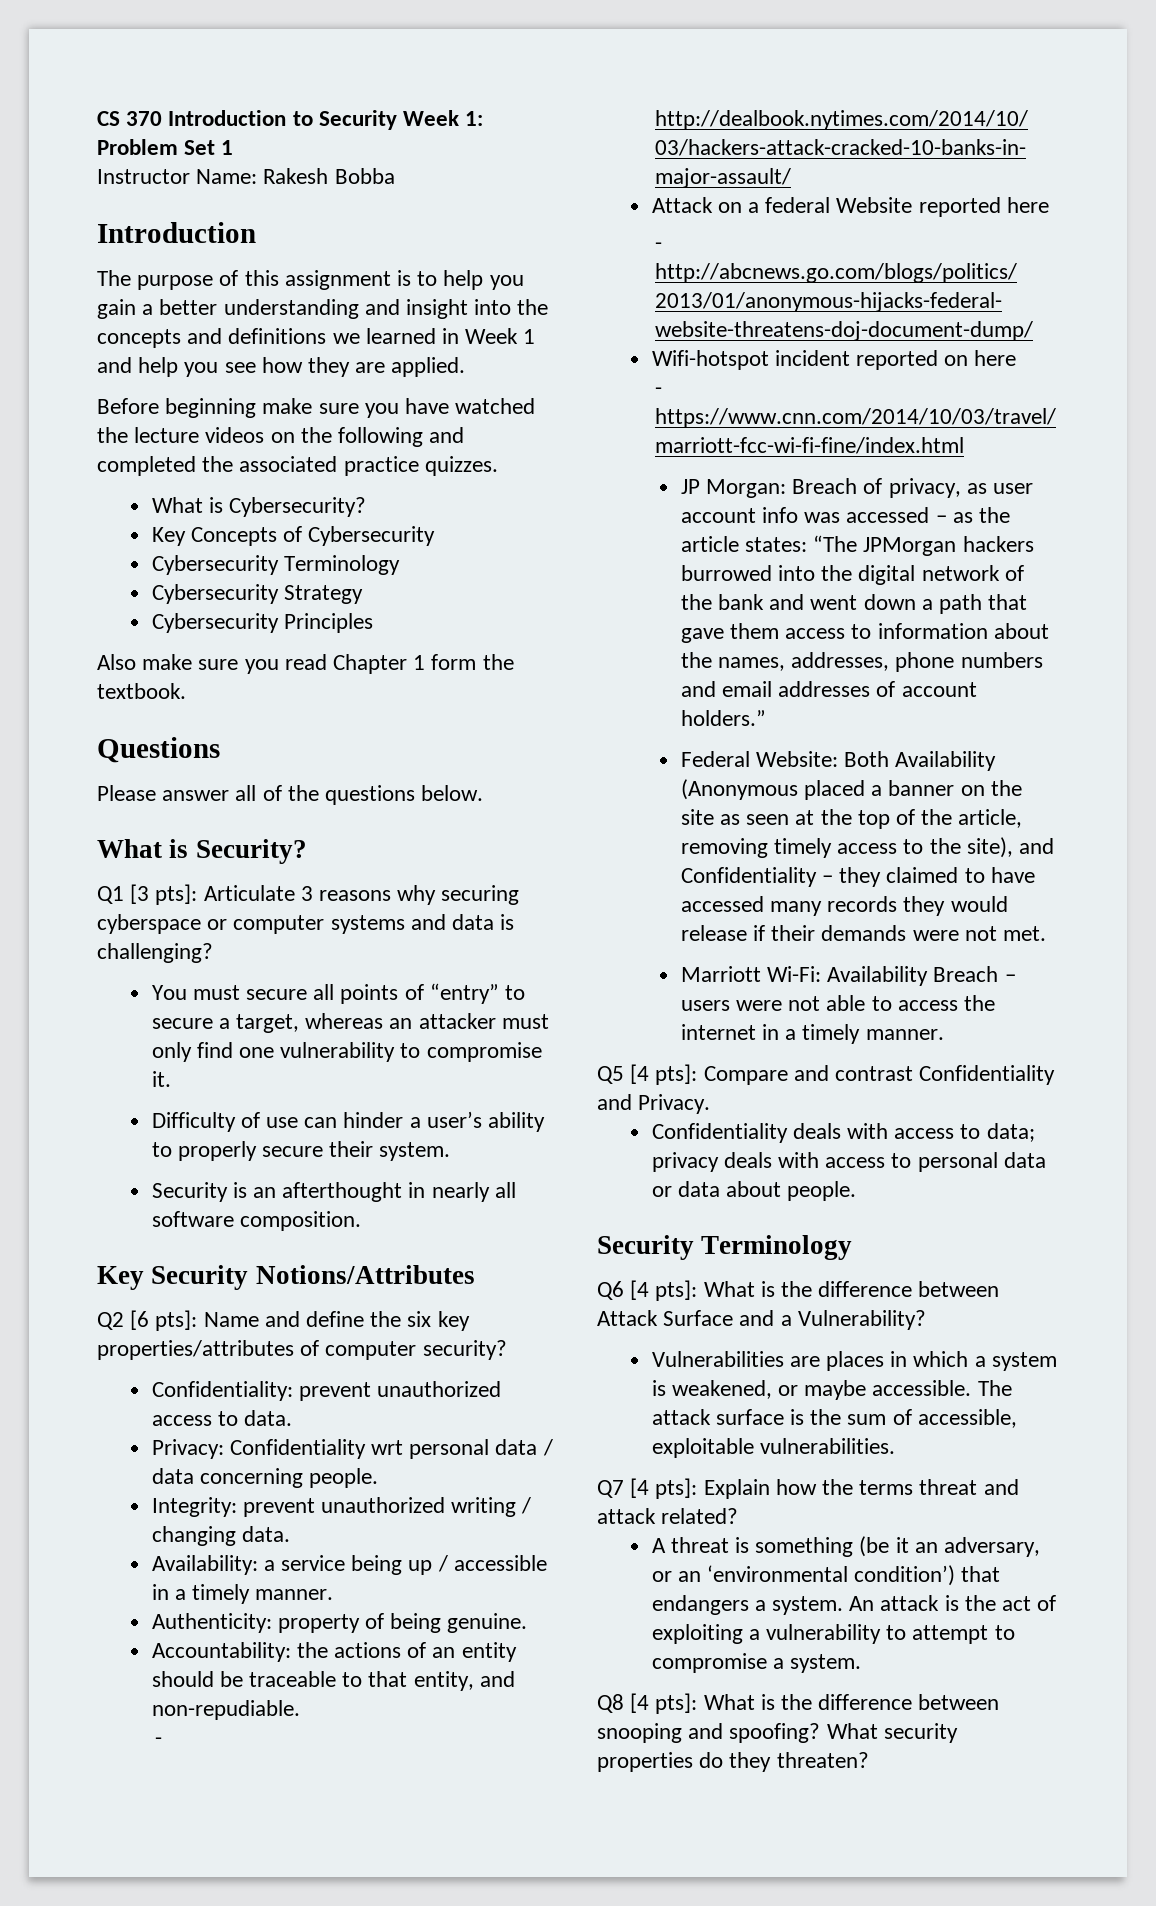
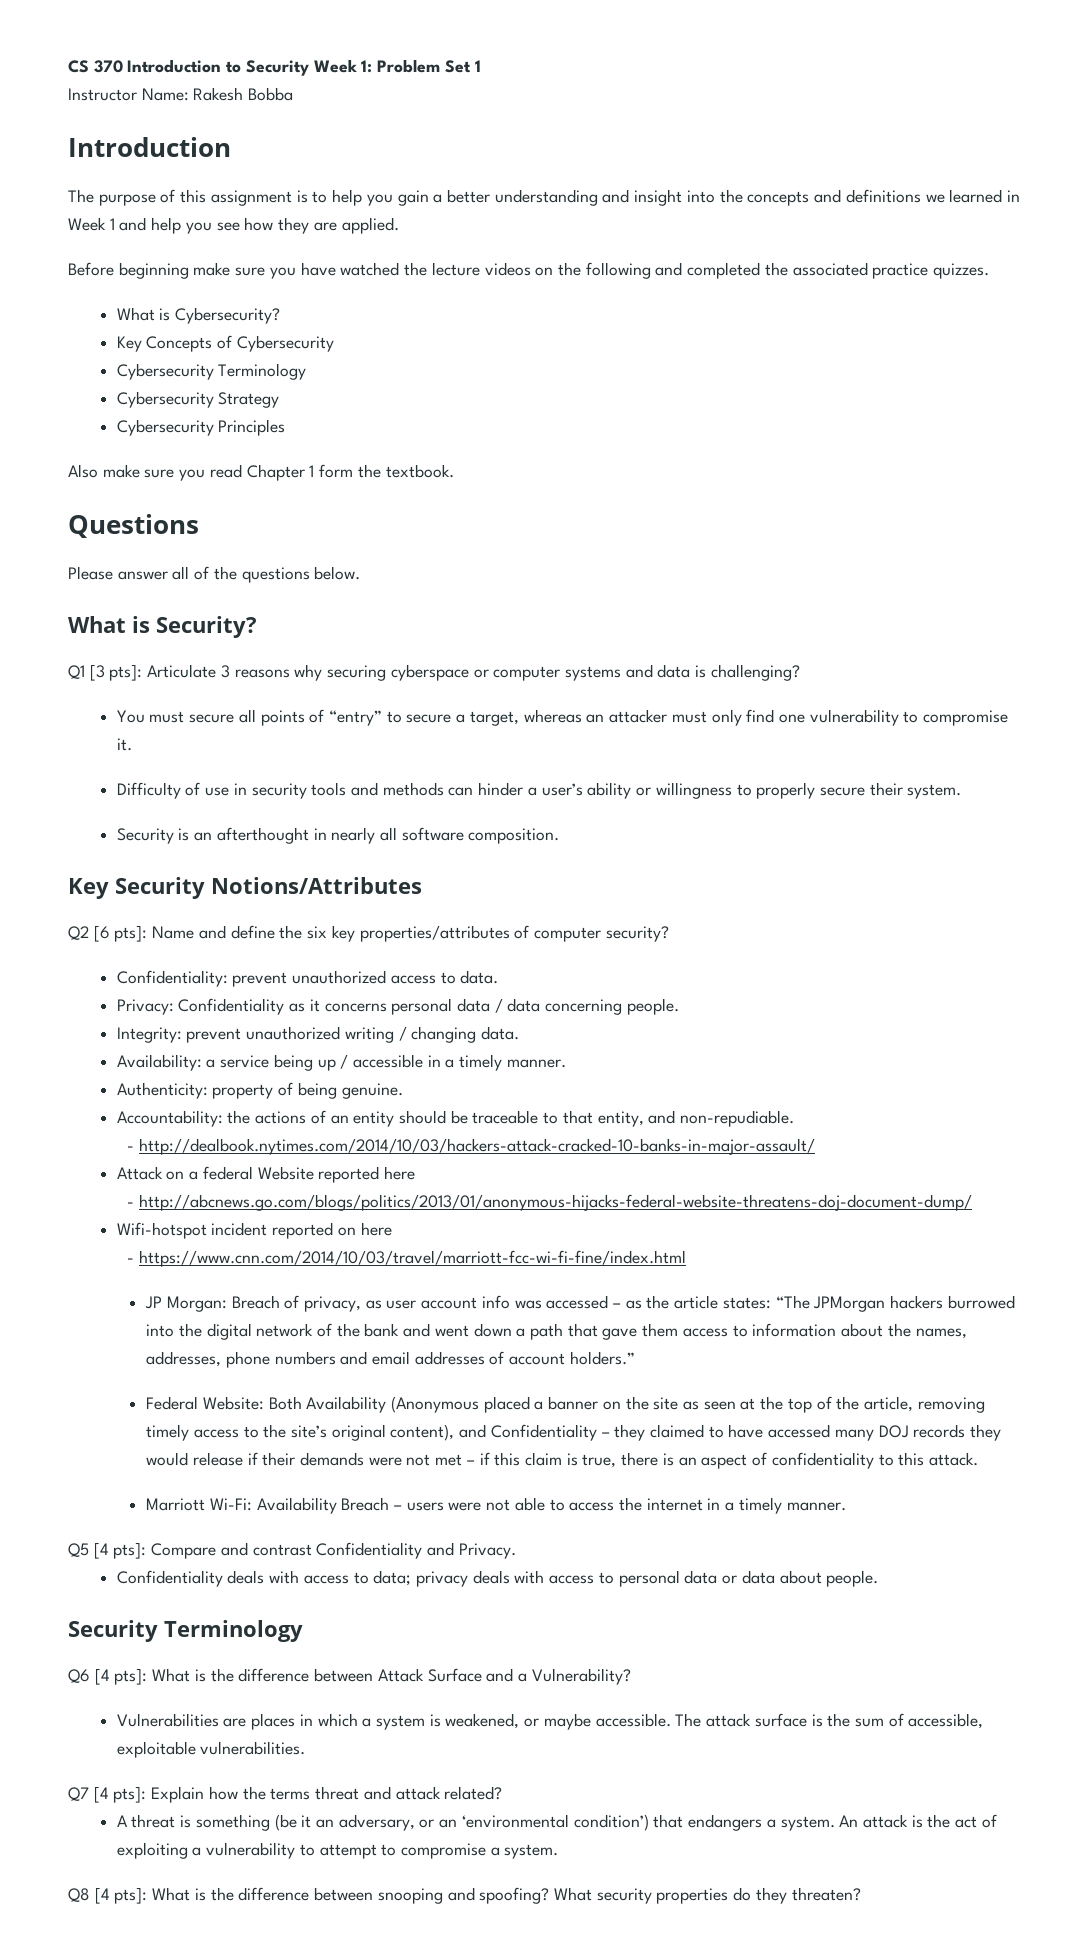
(298, 1122) none -> [233,782,444,799] in security tools and methods
(545, 1122) none -> [636,782,732,799] or willingness
[370,1440,403,1455] wrt -> [289,999,387,1012] as it concerns
[966,837,1013,858] site), -> [290,1424,455,1441] site’s original content),
(822, 908) none -> [878,1425,909,1438] DOJ
[1002,926,1046,941] met. -> [435,1452,979,1469] met – if this claim is true, there is an aspect of confidentiality to this attack.

